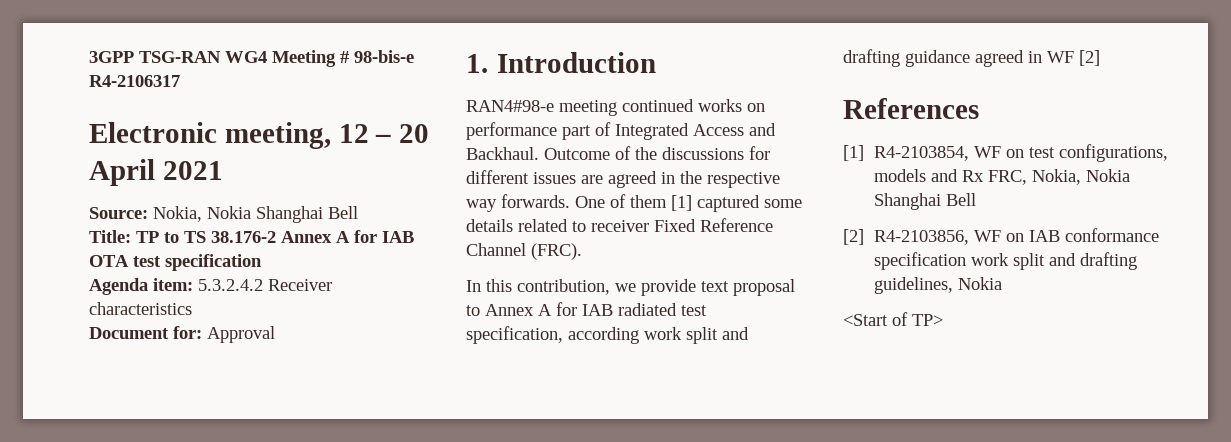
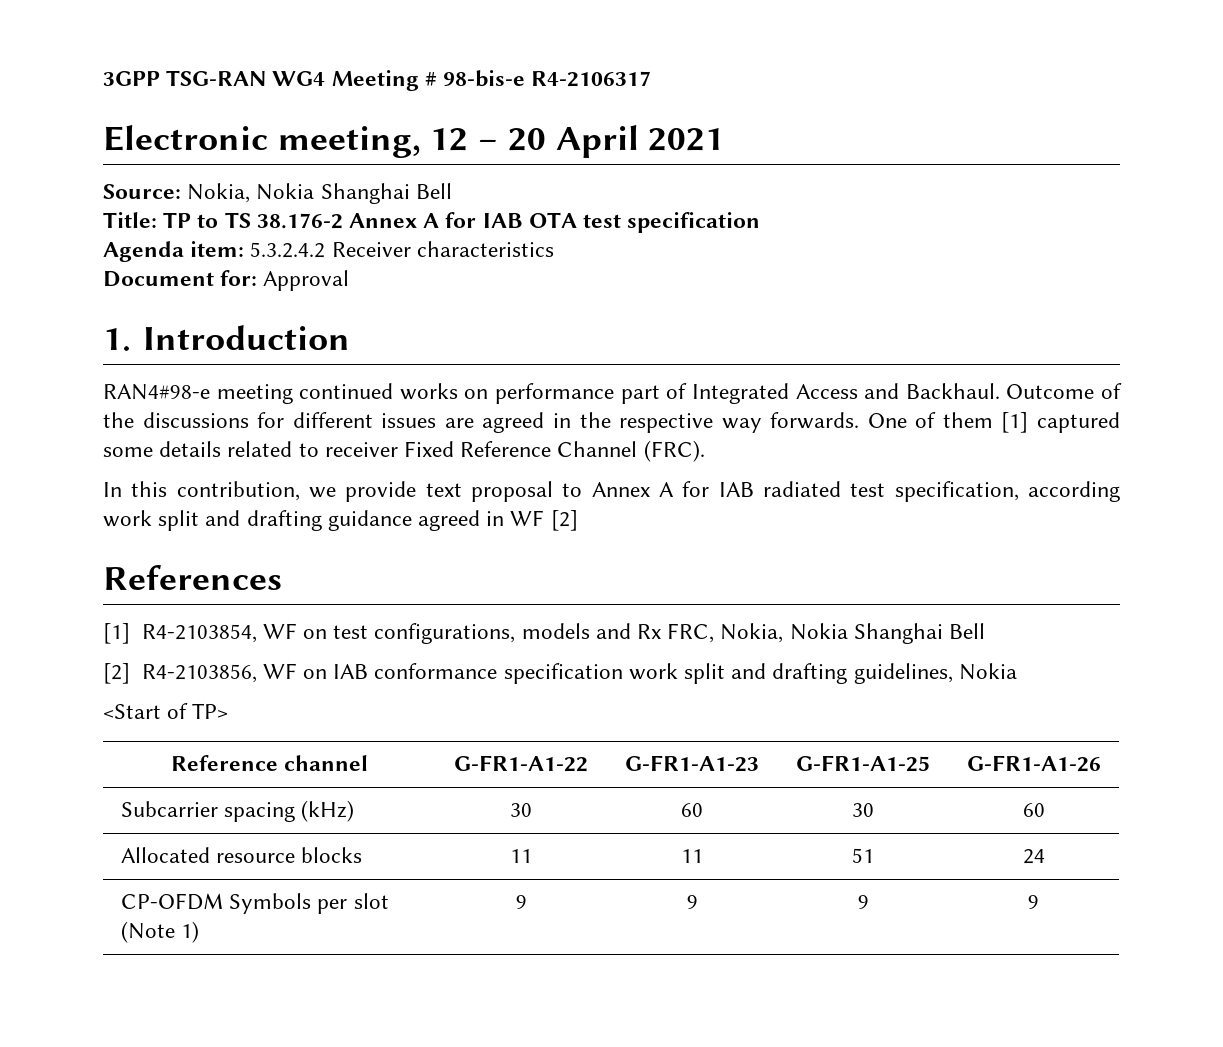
(943, 320) none -> [170,755,369,771] [454,755,588,772] [625,755,759,772] [796,755,930,772] [966,755,1101,772] [120,800,355,822] [510,803,532,817] [681,803,703,817] [852,803,874,817] [1022,803,1045,817] [120,847,363,863] [510,849,532,863] [681,849,703,863] [852,848,874,863] [1022,849,1045,864] [120,893,389,914] [120,921,200,943] [515,895,527,909] [686,895,698,909] [857,895,869,909] [1028,895,1039,909] // Reference channel | G-FR1-A1-22 | G-FR1-A1-23 | G-FR1-A1-25 | G-FR1-A1-26 // Subcarrier spacing (kHz) | 30 | 60 | 30 | 60 // Allocated resource blocks | 11 | 11 | 51 | 24 // CP-OFDM Symbols per slot (Note 1) | 9 | 9 | 9 | 9

